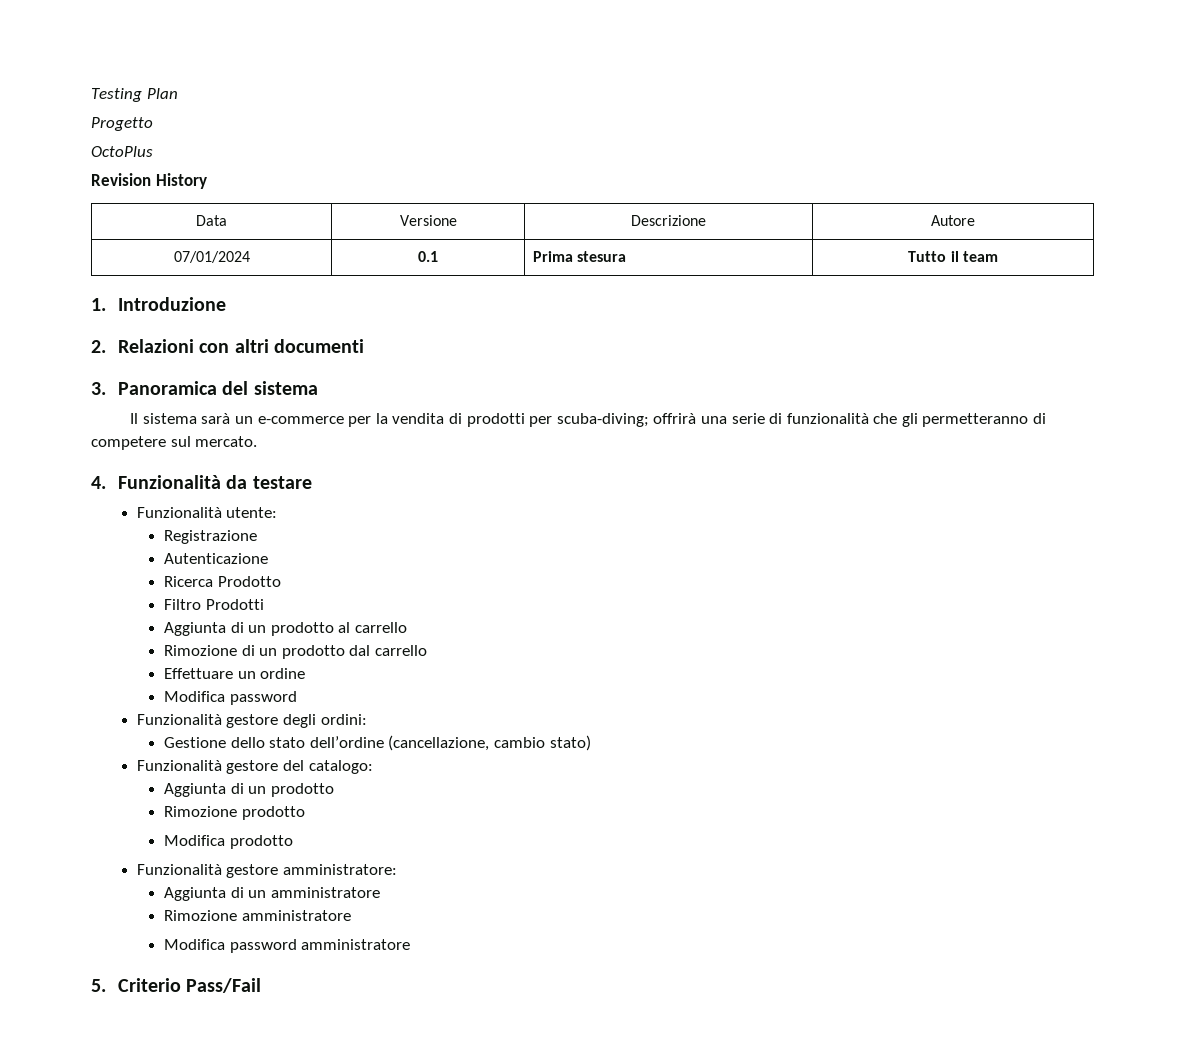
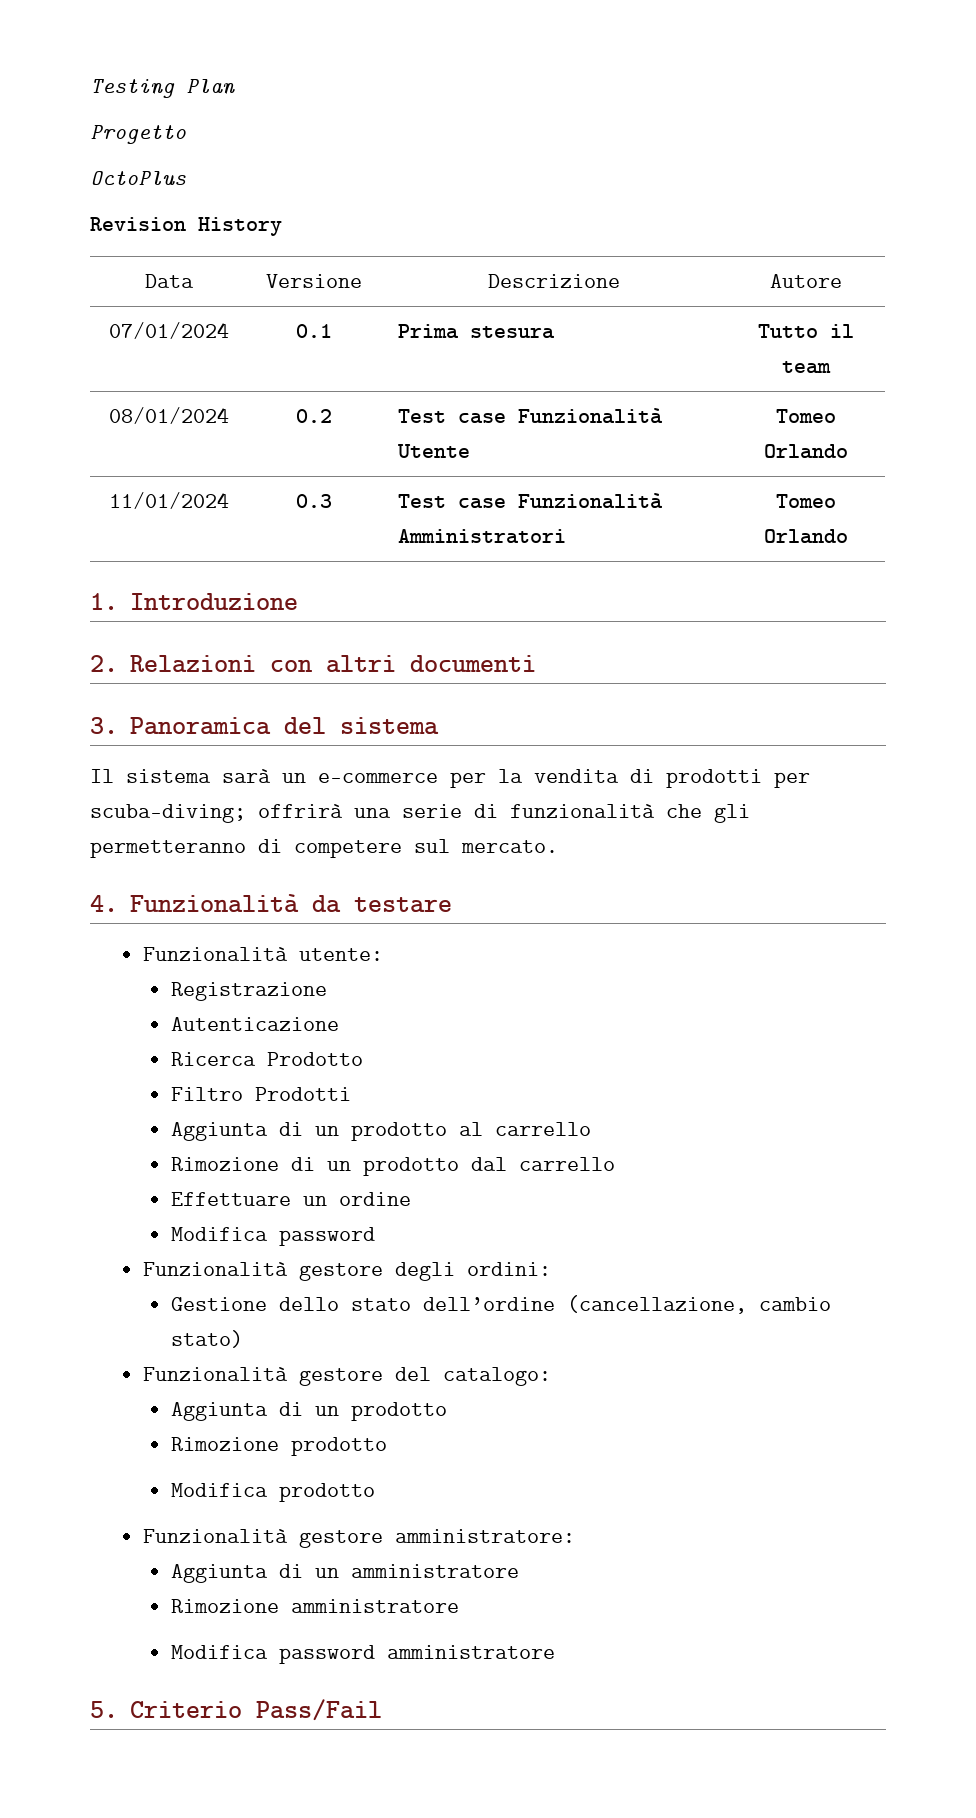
(998, 256) none -> [109,407,229,424] [296,409,332,423] [398,408,664,424] [397,444,471,458] [776,409,836,423] [764,444,848,459] [109,492,229,509] [296,494,332,508] [398,493,664,509] [398,529,567,544] [776,494,836,508] [764,529,848,544] // 08/01/2024 | 0.2 | Test case Funzionalità Utente | Tomeo Orlando // 11/01/2024 | 0.3 | Test case Funzionalità Amministratori | Tomeo Orlando

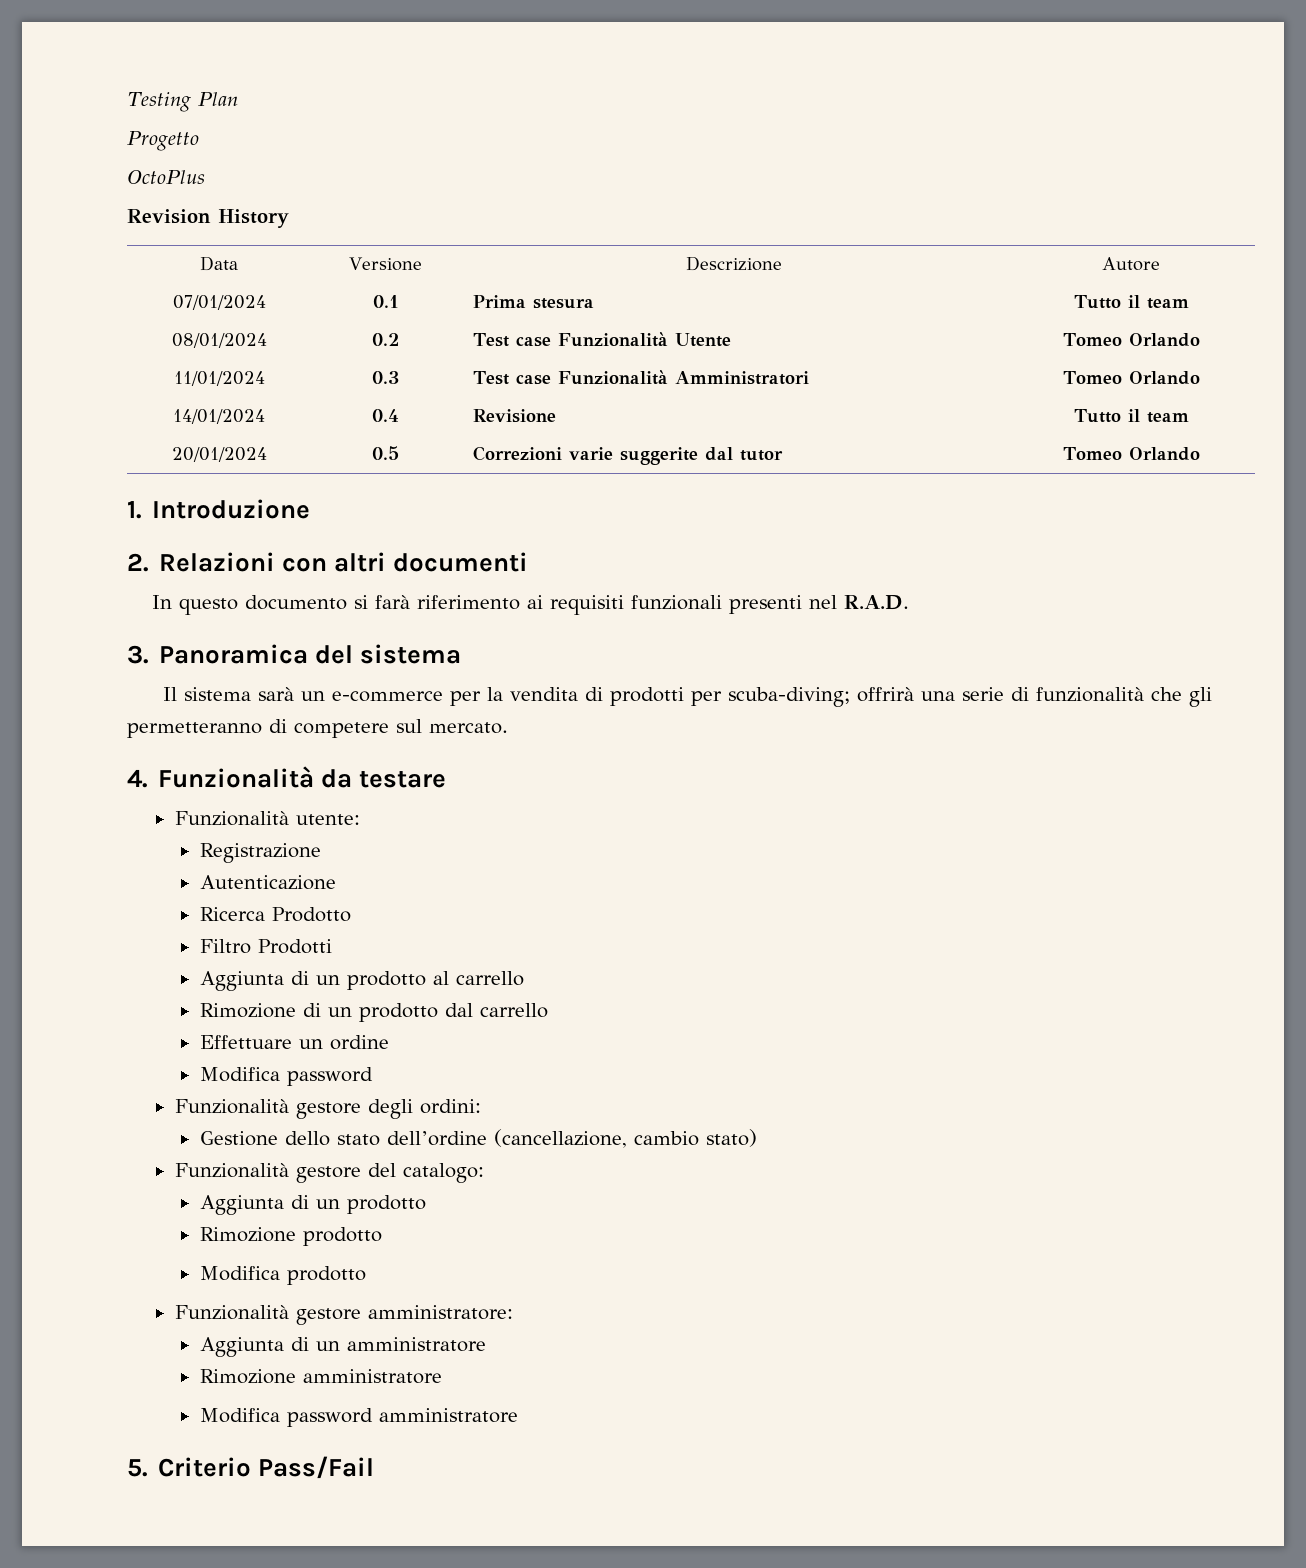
(848, 536) none -> [173,409,265,424] [372,409,399,422] [472,409,556,423] [1073,409,1189,423] [171,447,267,462] [372,446,399,460] [472,446,783,465] [1062,447,1200,461] // 14/01/2024 | 0.4 | Revisione | Tutto il team // 20/01/2024 | 0.5 | Correzioni varie suggerite dal tutor | Tomeo Orlando
(536, 663) none -> [152,595,910,615] // In questo documento si farà riferimento ai requisiti funzionali presenti nel R.A.D.

